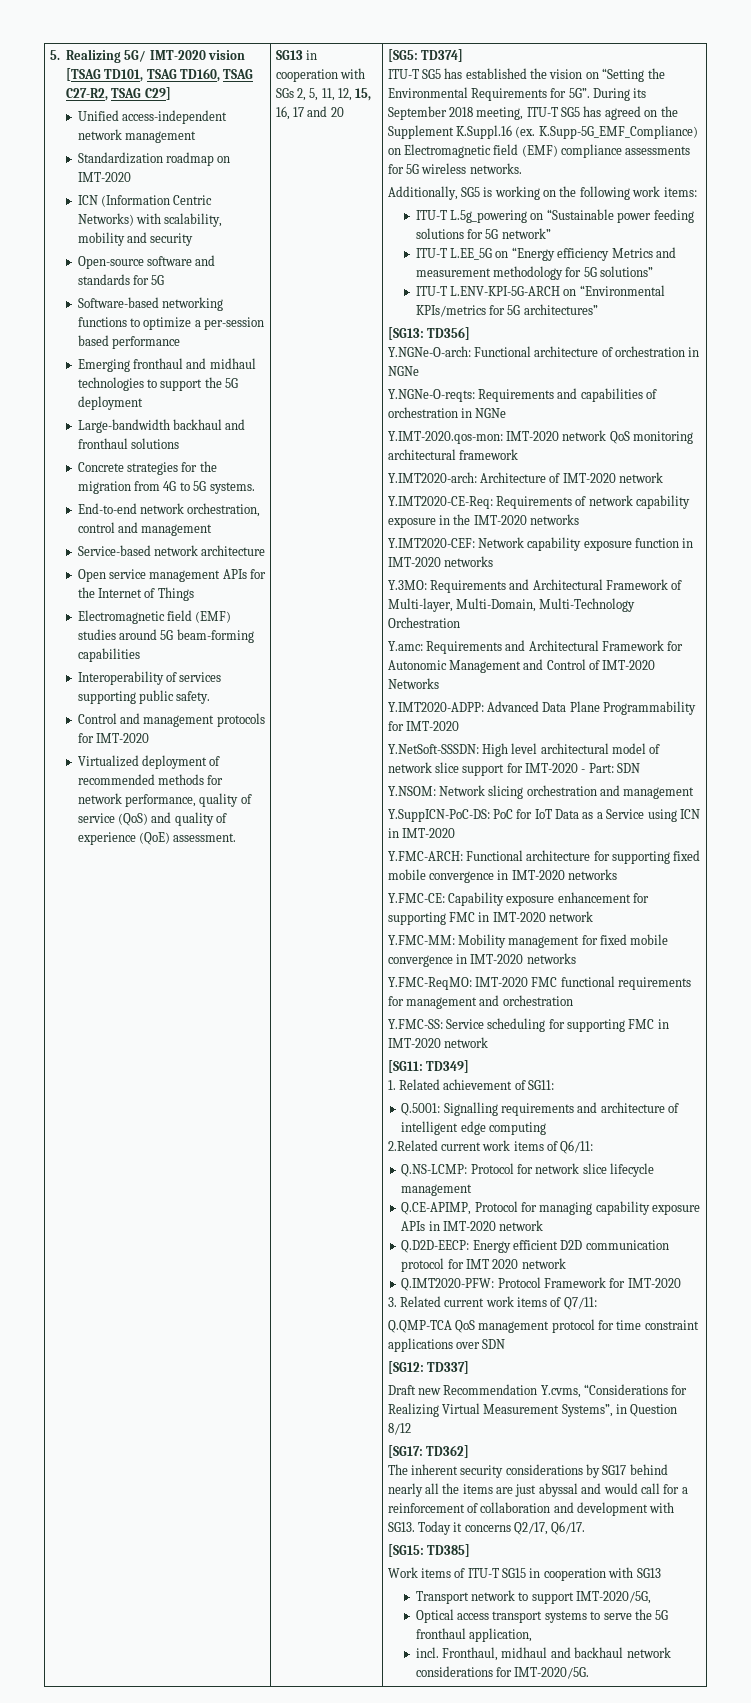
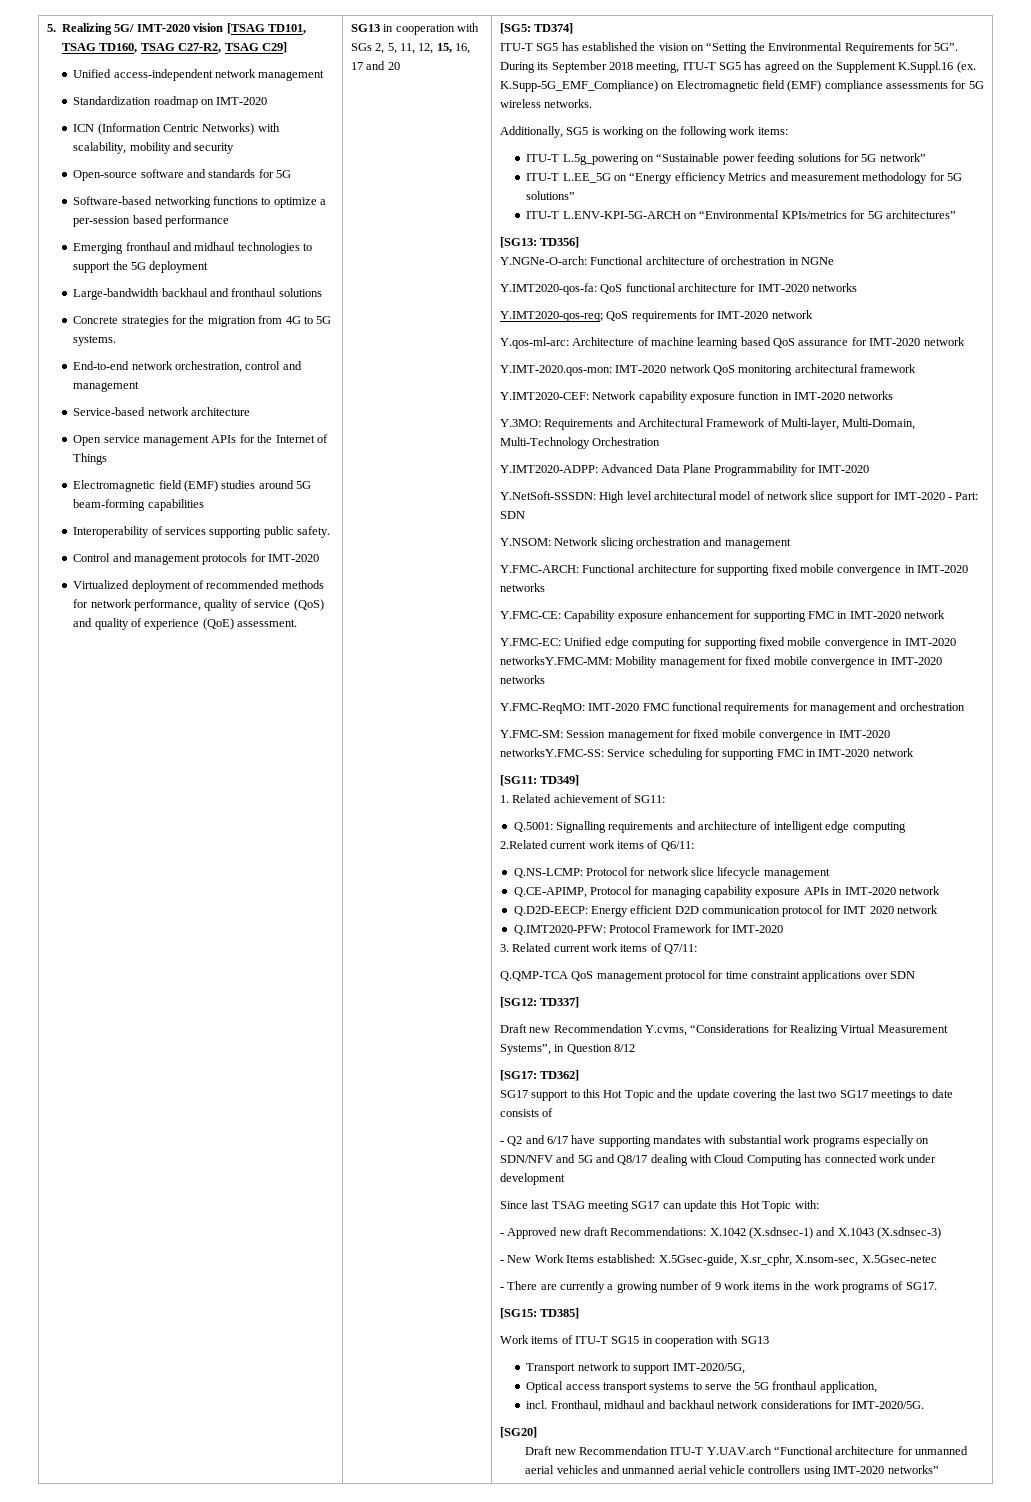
[387,388,658,402] [387,407,507,418] Y.NGNe-O-reqts: Requirements and capabilities of orchestration in NGNe -> [499,283,858,295] [499,310,813,322] [499,337,965,349] Y.IMT2020-qos-fa: QoS functional architecture for IMT-2020 networks // Y.IMT2020-qos-req; QoS requirements for IMT-2020 network // Y.qos-ml-arc: Architecture of machine learning based QoS assurance for IMT-2020 network
[387,472,664,483] [387,495,691,509] [387,514,580,528] // Y.IMT2020-arch: Architecture of IMT-2020 network // Y.IMT2020-CE-Req: Requirements of network capability exposure in the IMT-2020 networks -> (917, 368) none
[387,640,684,654] [387,659,656,673] [387,678,439,689] // Y.amc: Requirements and Architectural Framework for Autonomic Management and Control of IMT-2020 Networks -> (661, 441) none
[387,809,700,822] [387,828,455,838] // Y.SuppICN-PoC-DS: PoC for IoT Data as a Service using ICN in IMT-2020 -> (791, 543) none
[387,935,455,945] Y.FMC-MM: -> [499,637,956,649] [499,656,612,665] Y.FMC-EC: Unified edge computing for supporting fixed mobile convergence in IMT-2020 networksY.FMC-MM:
[387,1019,443,1029] Y.FMC-SS: -> [499,729,890,741] [499,748,604,757] Y.FMC-SM: Session management for fixed mobile convergence in IMT-2020 networksY.FMC-SS:
[387,1464,668,1478] [387,1483,688,1497] [387,1502,675,1516] [387,1521,586,1535] The inherent security considerations by SG17 behind nearly all the items are just abyssal and would call for a reinforcement of collaboration and development with SG13. Today it concerns Q2/17, Q6/17. -> [499,1089,953,1101] [499,1108,554,1117] [499,1135,930,1147] [499,1154,937,1166] [499,1173,565,1185] [499,1200,819,1212] [499,1227,942,1239] [499,1254,937,1266] [499,1281,937,1293] SG17 support to this Hot Topic and the update covering the last two SG17 meetings to date consists of // - Q2 and 6/17 have supporting mandates with substantial work programs especially on SDN/NFV and 5G and Q8/17 dealing with Cloud Computing has connected work under development // Since last TSAG meeting SG17 can update this Hot Topic with: // - Approved new draft Recommendations: X.1042 (X.sdnsec-1) and X.1043 (X.sdnsec-3) // - New Work Items established: X.5Gsec-guide, X.sr_cphr, X.nsom-sec, X.5Gsec-netec // - There are currently a growing number of 9 work items in the work programs of SG17.
(590, 1673) none -> [499,1427,537,1438] [525,1446,969,1455] [525,1465,939,1477] // [SG20] // Draft new Recommendation ITU-T Y.UAV.arch “Functional architecture for unmanned aerial vehicles and unmanned aerial vehicle controllers using IMT-2020 networks”

